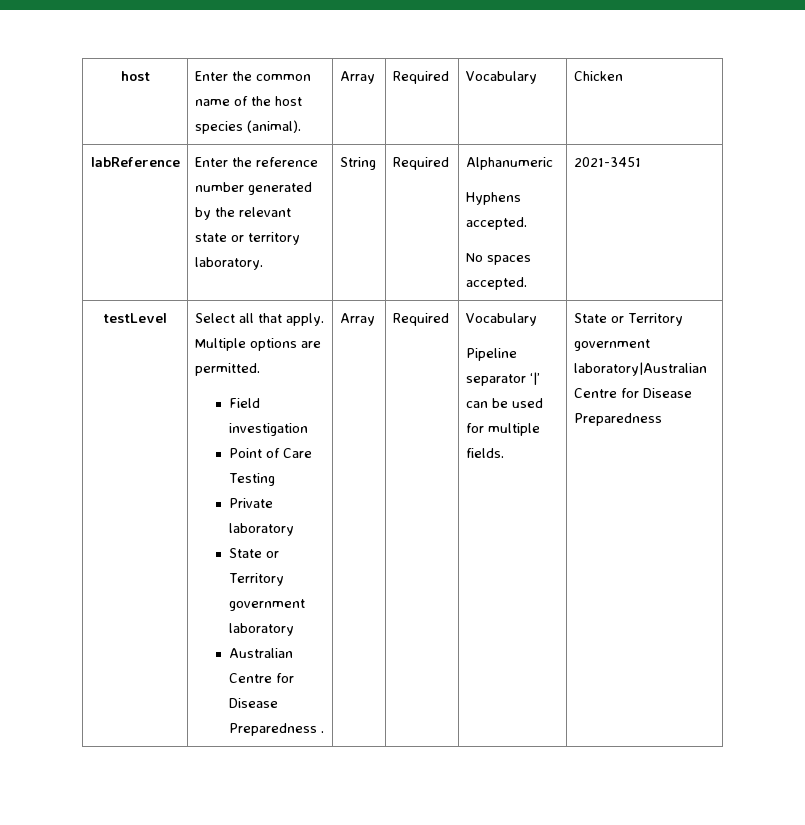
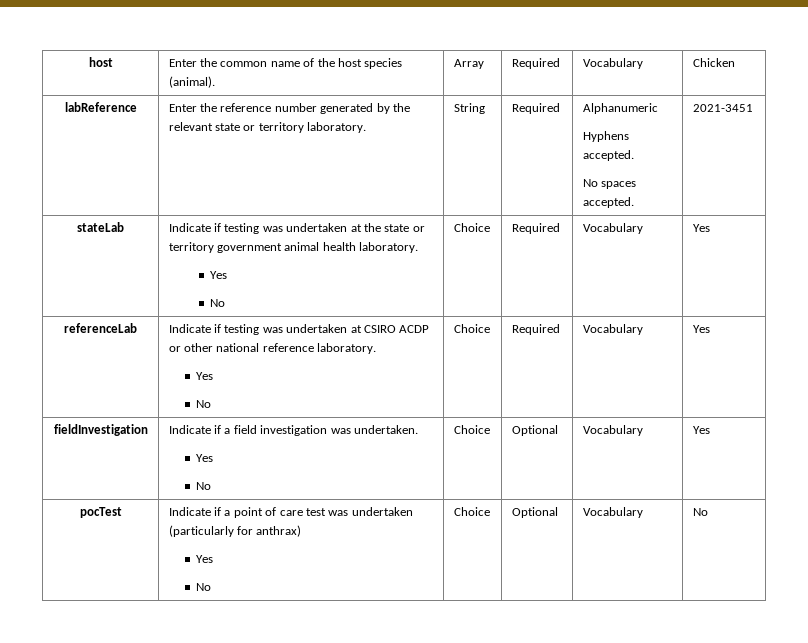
[103,313,167,323] [194,313,324,326] [194,338,321,351] [194,363,260,376] [228,398,260,408] [228,423,308,436] [228,448,312,458] [228,473,275,486] [228,498,273,508] [228,523,294,536] [228,548,279,558] [228,573,284,586] [228,599,305,611] [228,623,294,636] [228,648,293,658] [228,673,294,683] [228,698,278,708] [228,723,324,736] [339,313,375,326] [392,313,449,326] [465,313,537,326] [465,348,517,361] [465,372,540,386] [465,398,543,408] [465,423,540,436] [465,448,504,458] [573,313,683,326] [573,339,650,351] [573,362,707,376] [573,388,692,398] [573,413,662,426] testLevel | Select all that apply. Multiple options are permitted. // Field investigation // Point of Care Testing // Private laboratory // State or Territory government laboratory // Australian Centre for Disease Preparedness . | Array | Required | Vocabulary // Pipeline separator ‘|’ can be used for multiple fields. | State or Territory government laboratory|Australian Centre for Disease Preparedness -> [77,222,124,232] [168,223,425,234] [168,242,419,253] [209,271,227,279] [209,299,225,307] [453,223,490,232] [511,223,560,234] [582,223,643,234] [692,224,710,232] [64,323,137,333] [168,324,430,335] [168,343,377,354] [196,372,214,380] [196,400,212,408] [453,324,490,333] [511,324,560,335] [582,324,643,335] [692,325,710,333] [53,424,148,436] [168,425,418,436] [196,454,214,462] [196,482,212,490] [453,425,490,434] [511,425,558,436] [582,425,643,436] [692,426,710,434] [79,507,122,518] [168,507,413,518] [168,525,302,537] [196,555,214,563] [196,583,212,591] [453,507,490,516] [511,507,558,518] [582,507,643,518] [692,508,708,516] stateLab | Indicate if testing was undertaken at the state or territory government animal health laboratory. // Yes // No | Choice | Required | Vocabulary | Yes // referenceLab | Indicate if testing was undertaken at CSIRO ACDP or other national reference laboratory. // Yes // No | Choice | Required | Vocabulary | Yes // fieldInvestigation | Indicate if a field investigation was undertaken. // Yes // No | Choice | Optional | Vocabulary | Yes // pocTest | Indicate if a point of care test was undertaken (particularly for anthrax) // Yes // No | Choice | Optional | Vocabulary | No

